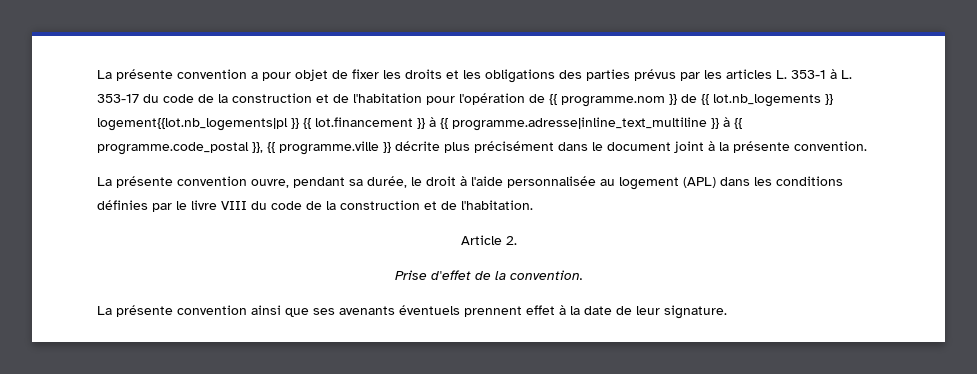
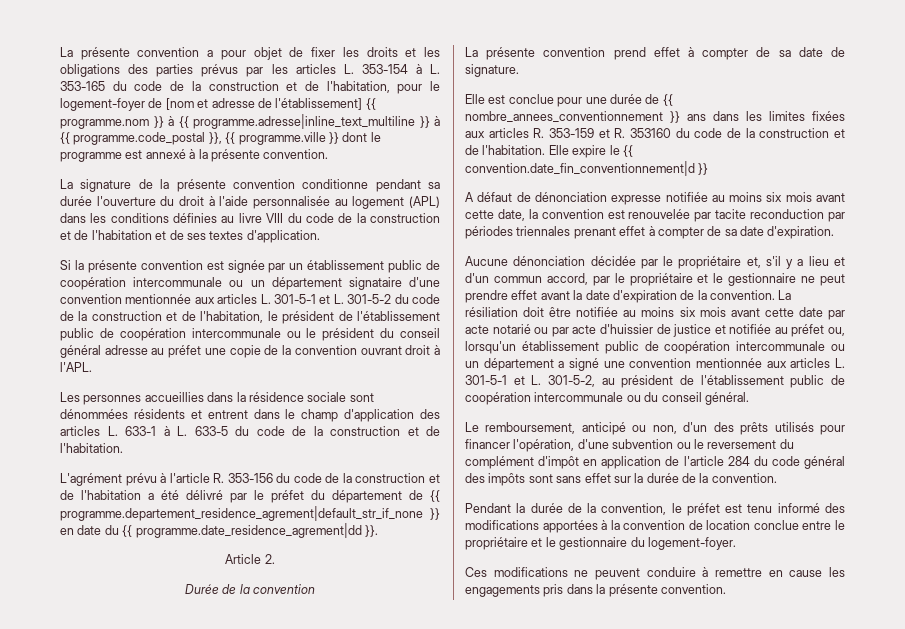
[791,69,852,79] [97,93,833,107] [97,117,413,131] 353-1 à L. 353-17 du code de la construction et de l'habitation pour l'opération de {{ programme.nom }} de {{ lot.nb_logements }} logement{{lot.nb_logements|pl }} {{ lot.financement -> [361,64,441,74] [60,81,440,94] [60,98,376,111] [60,119,149,129] 353-154 à L. 353-165 du code de la construction et de l'habitation, pour le logement-foyer de [nom et adresse de l'établissement] {{ programme.nom
[395,141,704,153] décrite plus précisément dans le document joint -> [342,132,381,142] [60,149,186,162] dont le programme est annexé
[116,176,289,188] présente convention ouvre, -> [80,179,369,192] signature de la présente convention conditionne
[367,176,422,188] durée, le -> [60,196,175,206] durée l'ouverture du
[152,201,187,212] par le -> [221,216,235,223] au
[461,200,533,210] [460,235,517,245] [394,270,583,280] [97,305,727,319] l'habitation. // Article 2. // Prise d'effet de la convention. // La présente convention ainsi que ses avenants éventuels prennent effet à la date de leur signature. -> [91,230,320,243] [60,260,440,273] [60,277,440,290] [60,294,440,304] [60,311,441,324] [60,328,440,341] [60,345,440,358] [60,362,92,372] [60,392,374,405] [60,409,440,422] [60,426,440,436] [60,443,123,453] [60,473,440,486] [60,490,440,503] [60,506,440,521] [60,523,378,538] [225,554,275,564] [184,584,316,594] [465,47,845,60] [465,64,519,77] [465,94,673,107] [465,111,845,123] [465,128,845,138] [465,145,633,158] [465,161,709,176] [465,192,845,205] [465,209,845,222] [465,226,835,239] [465,256,845,269] [465,273,845,286] [465,290,792,303] [465,307,845,320] [465,324,845,337] [465,341,845,354] [465,358,845,371] [465,375,845,388] [465,392,749,405] [465,422,846,435] [465,439,794,452] [465,456,845,469] [465,473,777,486] [465,503,845,516] [465,520,845,533] [465,537,736,550] [465,567,845,580] [465,584,726,597] l'habitation et de ses textes d'application. // Si la présente convention est signée par un établissement public de coopération intercommunale ou un département signataire d'une convention mentionnée aux articles L. 301-5-1 et L. 301-5-2 du code de la construction et de l'habitation, le président de l'établissement public de coopération intercommunale ou le président du conseil général adresse au préfet une copie de la convention ouvrant droit à l'APL. // Les personnes accueillies dans la résidence sociale sont dénommées résidents et entrent dans le champ d'application des articles L. 633-1 à L. 633-5 du code de la construction et de l'habitation. // L'agrément prévu à l'article R. 353-156 du code de la construction et de l'habitation a été délivré par le préfet du département de {{ programme.departement_residence_agrement|default_str_if_none }} en date du {{ programme.date_residence_agrement|dd }}. // Article 2. // Durée de la convention // La présente convention prend effet à compter de sa date de signature. // Elle est conclue pour une durée de {{ nombre_annees_conventionnement }} ans dans les limites fixées aux articles R. 353-159 et R. 353160 du code de la construction et de l'habitation. Elle expire le {{ convention.date_fin_conventionnement|d }} // A défaut de dénonciation expresse notifiée au moins six mois avant cette date, la convention est renouvelée par tacite reconduction par périodes triennales prenant effet à compter de sa date d'expiration. // Aucune dénonciation décidée par le propriétaire et, s'il y a lieu et d'un commun accord, par le propriétaire et le gestionnaire ne peut prendre effet avant la date d'expiration de la convention. La résiliation doit être notifiée au moins six mois avant cette date par acte notarié ou par acte d'huissier de justice et notifiée au préfet ou, lorsqu'un établissement public de coopération intercommunale ou un département a signé une convention mentionnée aux articles L. 301-5-1 et L. 301-5-2, au président de l'établissement public de coopération intercommunale ou du conseil général. // Le remboursement, anticipé ou non, d'un des prêts utilisés pour financer l'opération, d'une subvention ou le reversement du complément d'impôt en application de l'article 284 du code général des impôts sont sans effet sur la durée de la convention. // Pendant la durée de la convention, le préfet est tenu informé des modifications apportées à la convention de location conclue entre le propriétaire et le gestionnaire du logement-foyer. // Ces modifications ne peuvent conduire à remettre en cause les engagements pris dans la présente convention.

